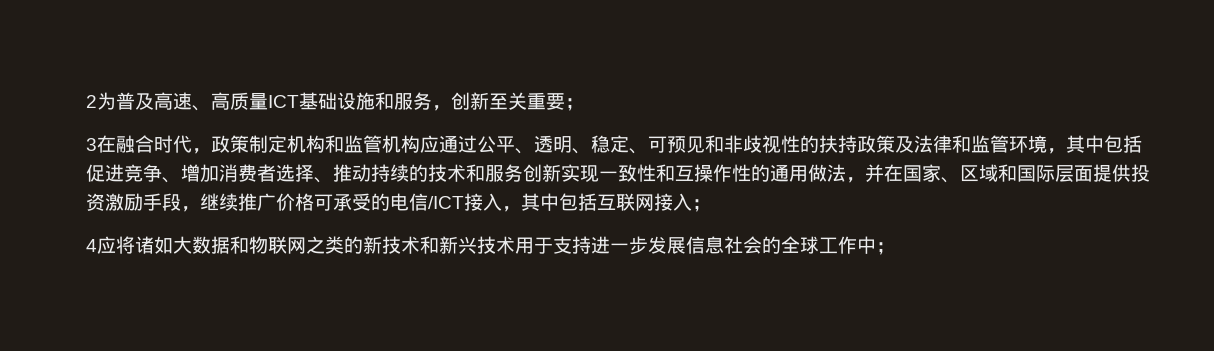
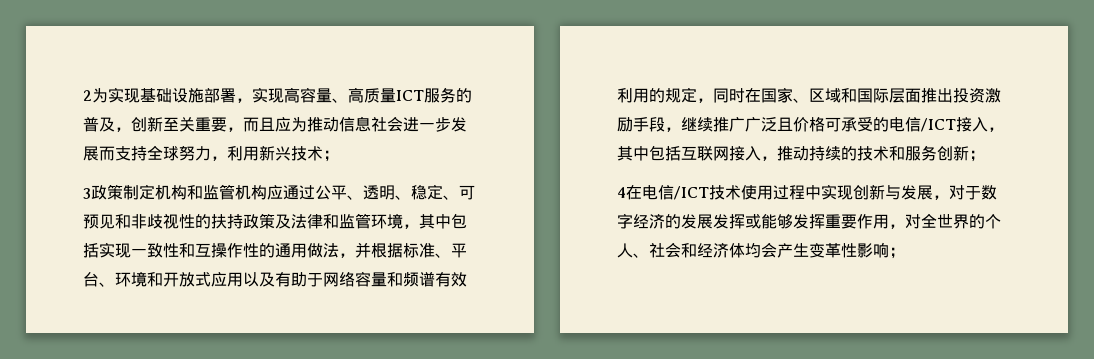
[116,92,565,111] 普及高速、高质量ICT基础设施和服务，创新至关重要 -> [108,87,472,103] [83,116,467,132] [83,145,323,161] 实现基础设施部署，实现高容量、高质量ICT服务的普及，创新至关重要，而且应为推动信息社会进一步发展而支持全球努力，利用新兴技术
[97,135,211,154] 在融合时代， -> (91, 193) none
[86,164,561,183] 促进竞争、增加消费者选择、推动持续的技术和服务创新 -> (99, 250) none
(884, 173) none -> [371,243,467,258] [83,271,467,287] [617,87,745,103] 根据标准、平台、环境和开放式应用以及有助于网络容量和频谱有效利用的规定，同时
[1093,164,1131,182] 提供 -> [921,88,953,103] 推出
(276, 202) none -> [745,117,793,132] 广泛且
[692,199,711,212] [86,236,876,255] ； // 4应将诸如大数据和物联网之类的新技术和新兴技术用于支持进一步发展信息社会的全球工作中 -> [761,145,985,162] [617,184,997,200] [617,213,1001,229] [617,242,889,258] ，推动持续的技术和服务创新； // 4在电信/ICT技术使用过程中实现创新与发展，对于数字经济的发展发挥或能够发挥重要作用，对全世界的个人、社会和经济体均会产生变革性影响

